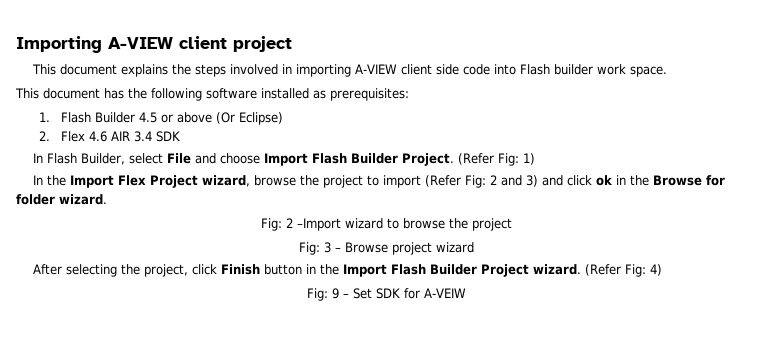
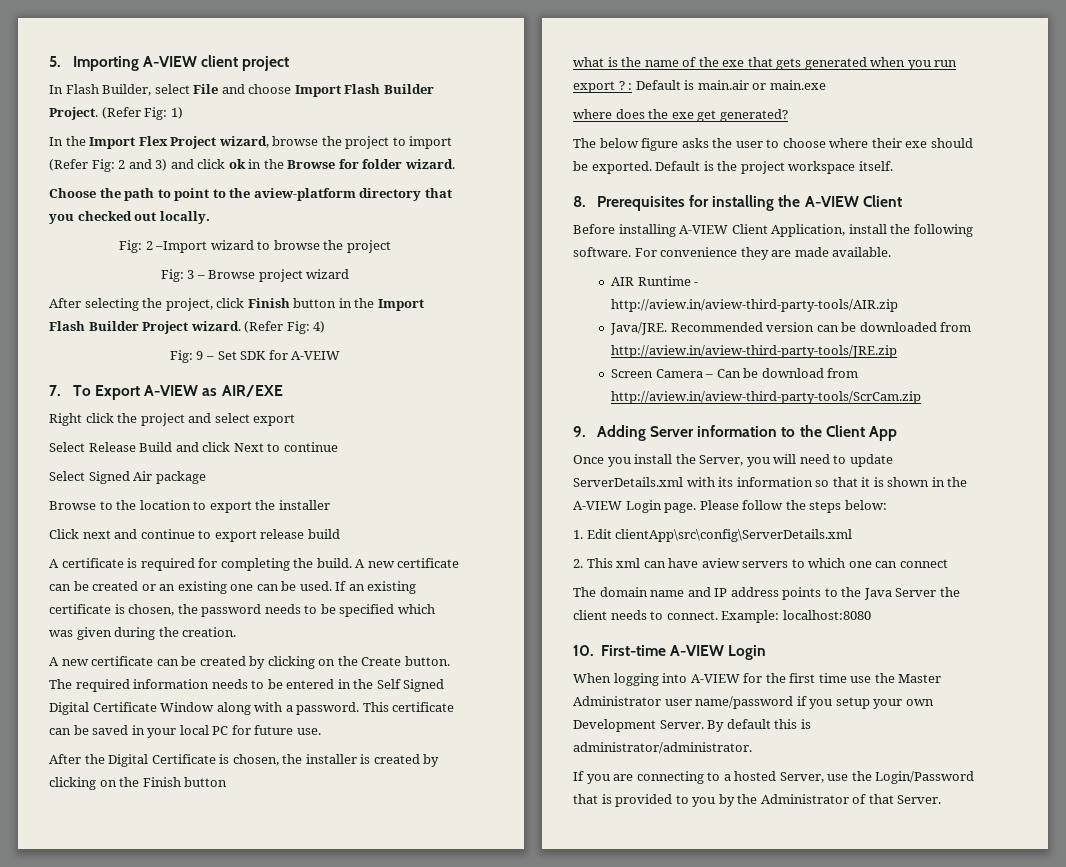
(16, 44) none -> [49,56,61,67] 5.
[32,64,668,77] [15,88,409,101] [38,112,284,125] [38,131,181,142] // This document explains the steps involved in importing A-VIEW client side code into Flash builder work space. // This document has the following software installed as prerequisites: // 1. Flash Builder 4.5 or above (Or Eclipse) // 2. Flex 4.6 AIR 3.4 SDK -> (290, 63) none
(107, 199) none -> [49,188,452,201] [49,211,210,224] // Choose the path to point to the aview-platform directory that you checked out locally.
(466, 293) none -> [49,385,283,400] [49,413,296,426] [49,442,338,452] [49,471,206,484] [49,500,330,513] [49,529,340,542] [49,558,460,571] [49,581,417,594] [49,604,435,617] [49,627,237,640] [49,656,450,669] [49,679,445,692] [49,702,455,715] [49,725,321,738] [49,754,440,767] [49,777,228,790] [573,57,958,70] [573,80,826,93] [573,109,788,122] [573,138,973,151] [573,161,893,174] [573,195,902,211] [573,224,973,237] [573,247,892,260] [611,276,699,286] [611,299,899,312] [610,322,972,335] [611,345,898,358] [611,368,859,378] [611,391,922,404] [573,425,897,441] [573,454,893,467] [573,477,968,487] [573,500,887,513] [573,529,853,542] [573,558,948,568] [573,587,960,600] [573,610,871,623] [573,645,766,660] [573,673,942,686] [573,696,934,709] [573,719,811,732] [573,742,752,754] [573,771,975,784] [573,794,942,807] // 7. To Export A-VIEW as AIR/EXE // Right click the project and select export // Select Release Build and click Next to continue // Select Signed Air package // Browse to the location to export the installer // Click next and continue to export release build // A certificate is required for completing the build. A new certificate can be created or an existing one can be used. If an existing certificate is chosen, the password needs to be specified which was given during the creation. // A new certificate can be created by clicking on the Create button. The required information needs to be entered in the Self Signed Digital Certificate Window along with a password. This certificate can be saved in your local PC for future use. // After the Digital Certificate is chosen, the installer is created by clicking on the Finish button // what is the name of the exe that gets generated when you run export ? : Default is main.air or main.exe // where does the exe get generated? // The below figure asks the user to choose where their exe should be exported. Default is the project workspace itself. // 8. Prerequisites for installing the A-VIEW Client // Before installing A-VIEW Client Application, install the following software. For convenience they are made available. // AIR Runtime - http://aview.in/aview-third-party-tools/AIR.zip // Java/JRE. Recommended version can be downloaded from http://aview.in/aview-third-party-tools/JRE.zip // Screen Camera – Can be download from http://aview.in/aview-third-party-tools/ScrCam.zip // 9. Adding Server information to the Client App // Once you install the Server, you will need to update ServerDetails.xml with its information so that it is shown in the A-VIEW Login page. Please follow the steps below: // 1. Edit clientApp\src\config\ServerDetails.xml // 2. This xml can have aview servers to which one can connect // The domain name and IP address points to the Java Server the client needs to connect. Example: localhost:8080 // 10. First-time A-VIEW Login // When logging into A-VIEW for the first time use the Master Administrator user name/password if you setup your own Development Server. By default this is administrator/administrator. // If you are connecting to a hosted Server, use the Login/Password that is provided to you by the Administrator of that Server.

